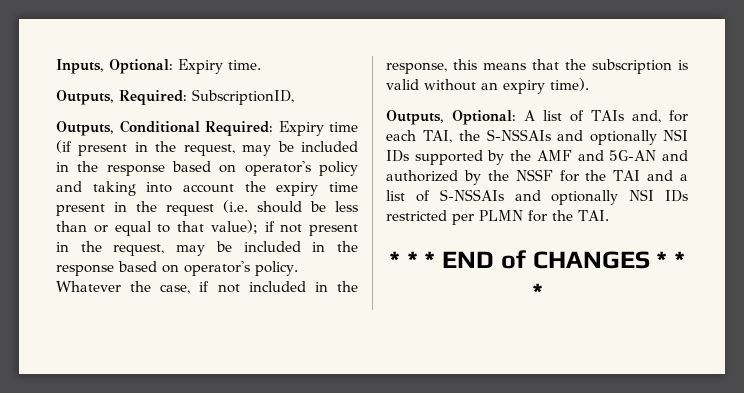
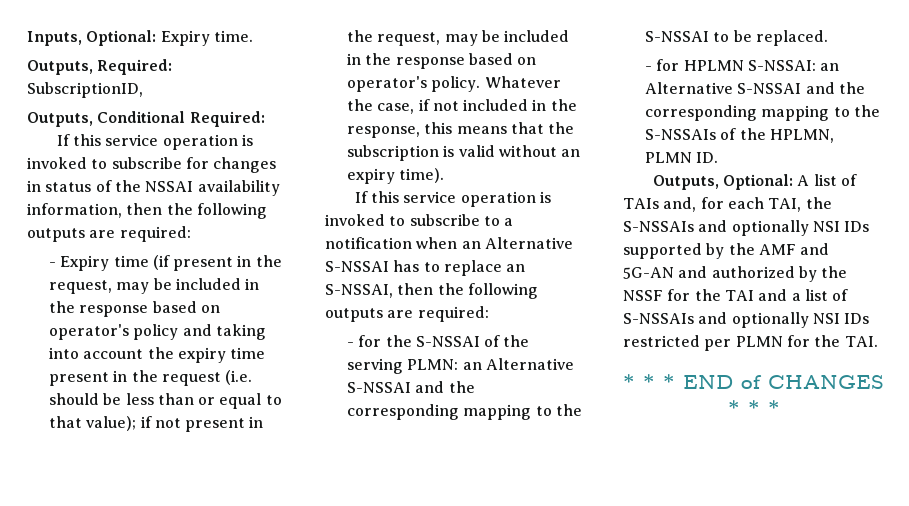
(273, 128) none -> [56,134,253,150] [27,157,277,173] [27,180,280,196] [27,203,267,219] [27,226,191,242] [48,262,56,267] // If this service operation is invoked to subscribe for changes in status of the NSSAI availability information, then the following outputs are required: // -
(589, 84) none -> [354,191,551,207] [325,214,514,226] [325,237,573,249] [325,260,526,276] [325,283,538,299] [325,306,489,322] [346,335,530,347] [346,358,574,374] [346,381,475,393] [346,404,582,420] [644,30,828,46] [644,59,840,71] [644,82,865,94] [644,105,880,121] [644,128,834,143] [644,152,719,163] // If this service operation is invoked to subscribe to a notification when an Alternative S-NSSAI has to replace an S-NSSAI, then the following outputs are required: // - for the S-NSSAI of the serving PLMN: an Alternative S-NSSAI and the corresponding mapping to the S-NSSAI to be replaced. // - for HPLMN S-NSSAI: an Alternative S-NSSAI and the corresponding mapping to the S-NSSAIs of the HPLMN, PLMN ID.

